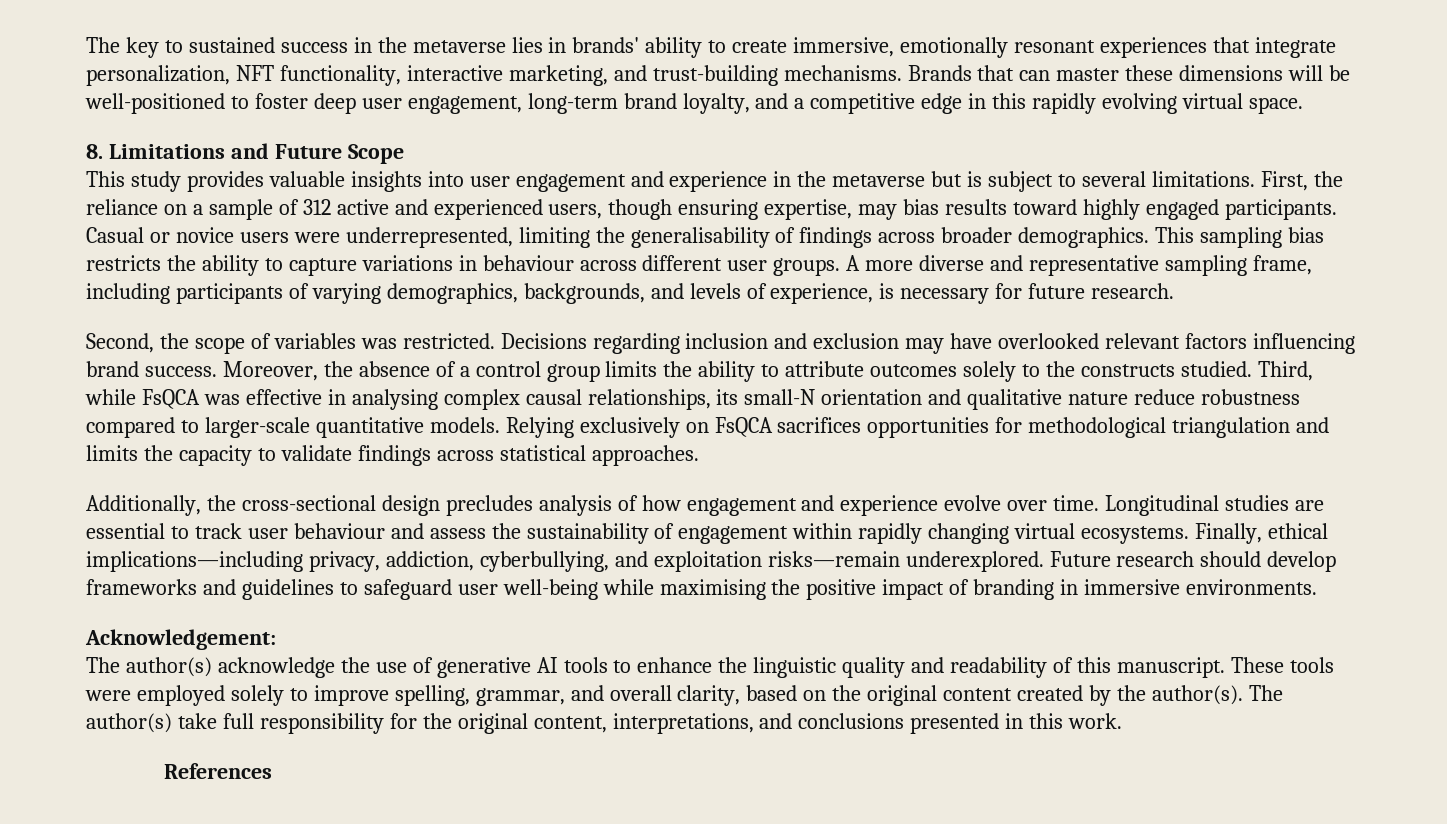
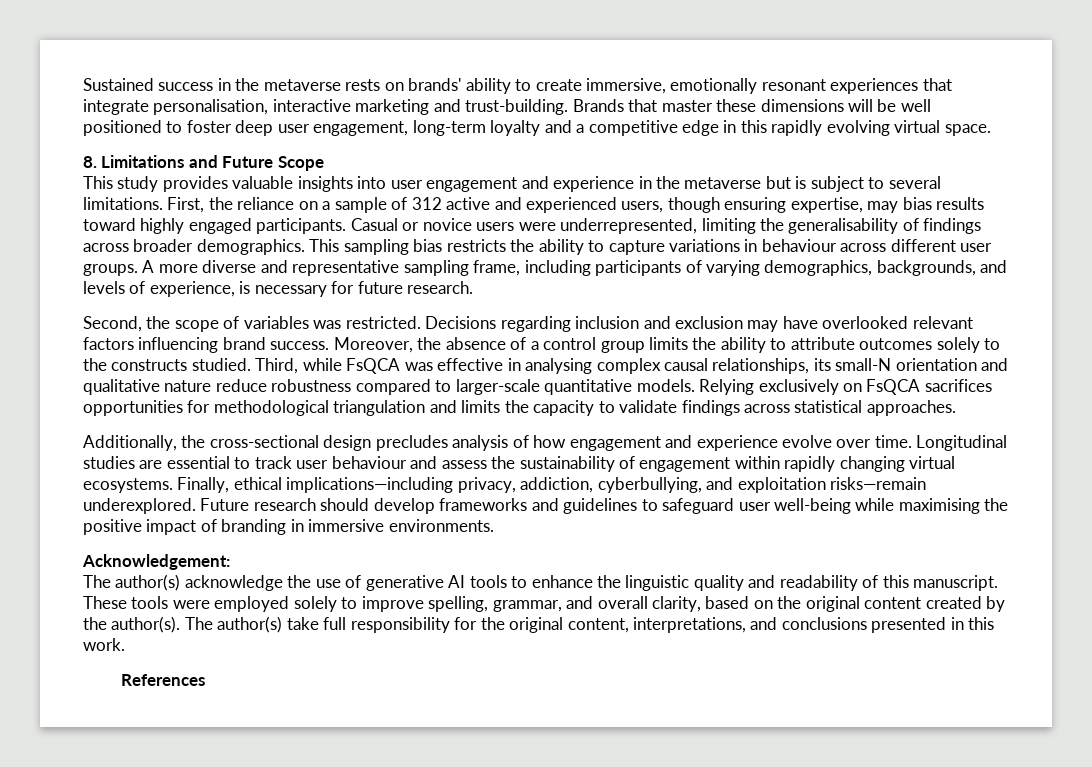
[86,37,275,58] The key to sustained -> [83,78,154,91] Sustained
[511,37,567,53] lies in -> [345,79,404,91] rests on
[86,65,902,86] personalization, NFT functionality, interactive marketing, and trust-building mechanisms. -> [153,99,569,115] personalisation, interactive marketing and trust-building.
[1019,70,1051,81] can -> (658, 105) none
[85,93,225,114] well-positioned -> [900,99,931,112] [83,120,162,136] well positioned
[623,93,750,114] brand loyalty, -> [490,120,541,136] loyalty

